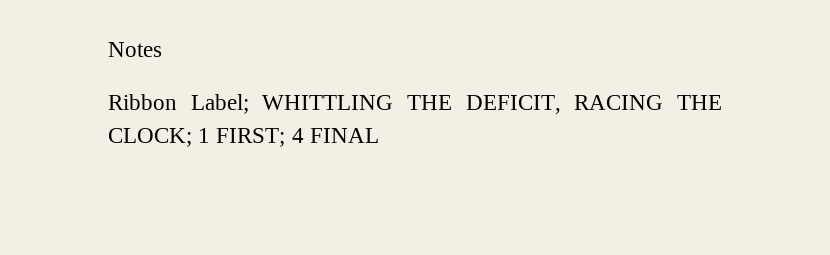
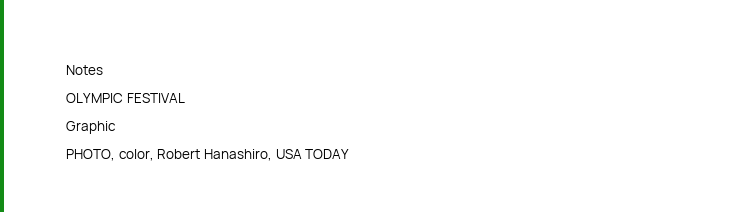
[108,94,723,114] [108,128,379,147] Ribbon Label; WHITTLING THE DEFICIT, RACING THE CLOCK; 1 FIRST; 4 FINAL -> [66,93,185,103] [66,121,116,134] [66,149,350,161] OLYMPIC FESTIVAL // Graphic // PHOTO, color, Robert Hanashiro, USA TODAY

